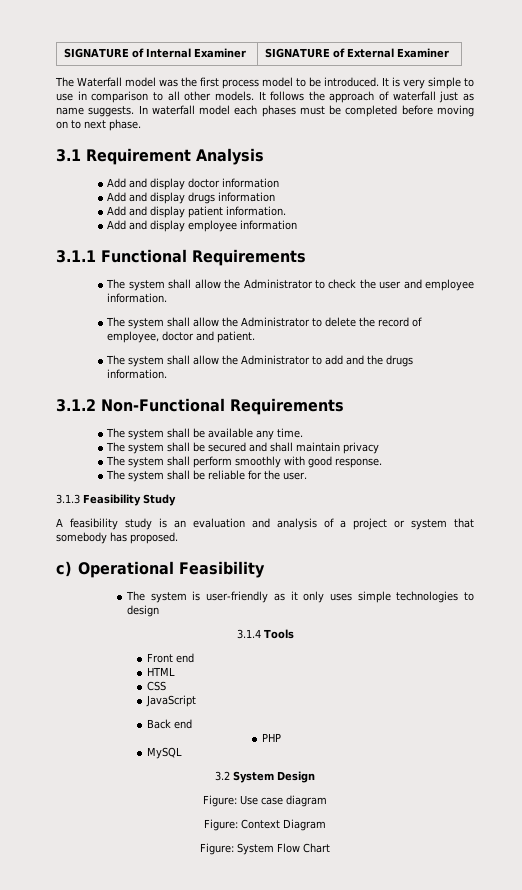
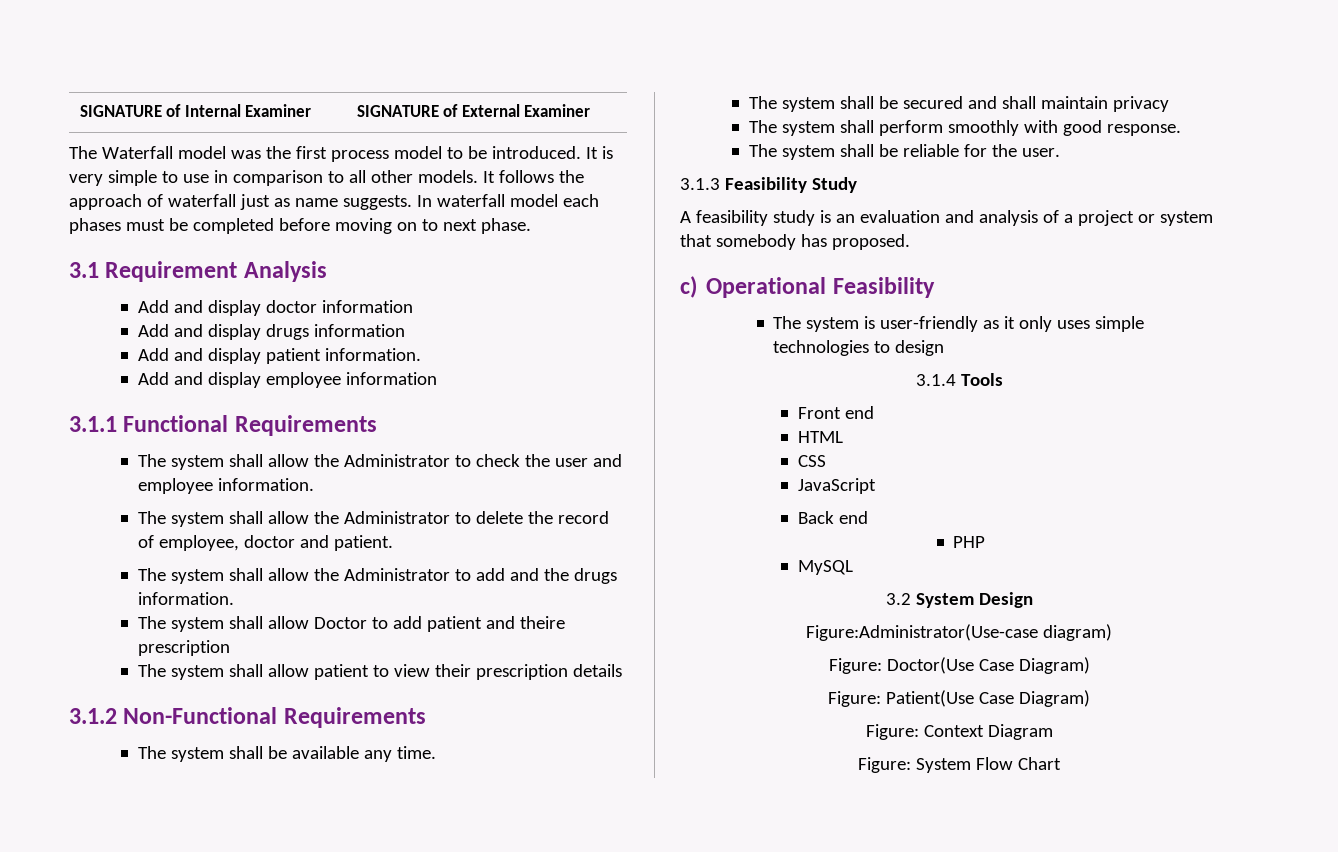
(168, 374) none -> [137,616,565,632] [137,640,230,656] [137,664,622,680] // The system shall allow Doctor to add patient and theire prescription // The system shall allow patient to view their prescription details
[203,795,327,807] // Figure: Use case diagram -> [806,624,1112,641] [828,657,1090,674] [828,690,1090,707] // Figure:Administrator(Use-case diagram) // Figure: Doctor(Use Case Diagram) // Figure: Patient(Use Case Diagram)

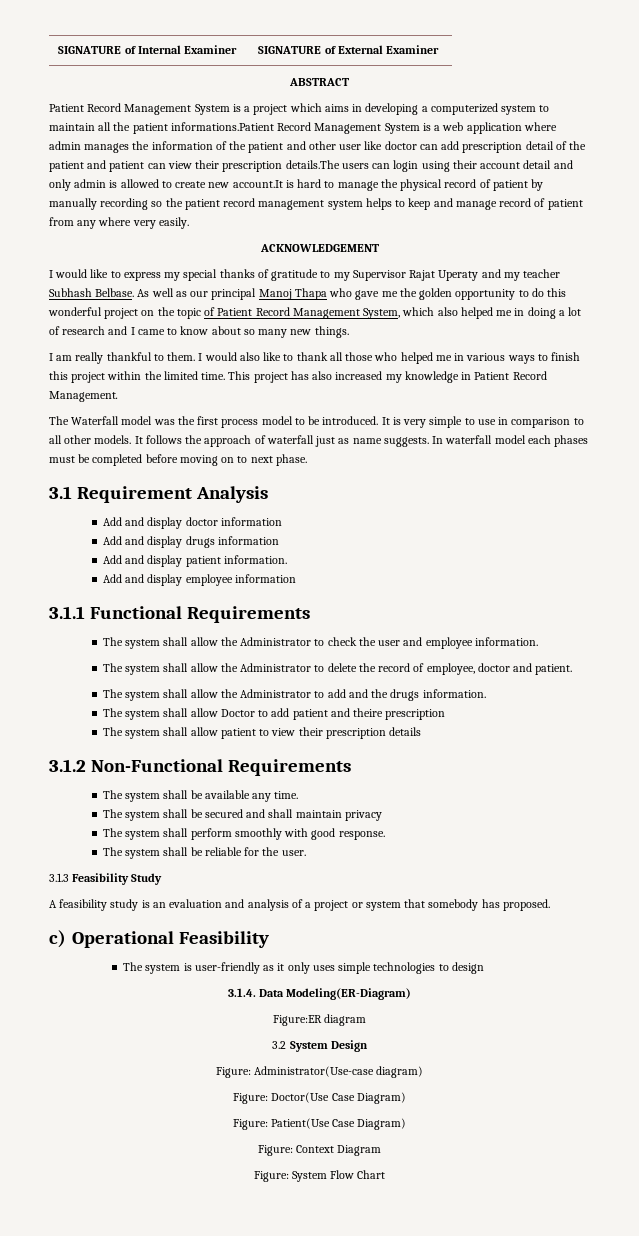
(591, 110) none -> [289,78,349,86] [49,103,550,115] [49,122,557,134] [49,141,587,153] [49,160,573,172] [49,179,544,191] [49,198,583,210] [49,217,189,229] [259,244,379,252] [49,269,561,281] [49,288,567,300] [48,307,582,319] [49,326,349,338] [49,352,581,364] [49,371,547,383] [49,391,118,402] // ABSTRACT // Patient Record Management System is a project which aims in developing a computerized system to maintain all the patient informations.Patient Record Management System is a web application where admin manages the information of the patient and other user like doctor can add prescription detail of the patient and patient can view their prescription details.The users can login using their account detail and only admin is allowed to create new account.It is hard to manage the physical record of patient by manually recording so the patient record management system helps to keep and manage record of patient from any where very easily. // ACKNOWLEDGEMENT // I would like to express my special thanks of gratitude to my Supervisor Rajat Uperaty and my teacher Subhash Belbase. As well as our principal Manoj Thapa who gave me the golden opportunity to do this wonderful project on the topic of Patient Record Management System, which also helped me in doing a lot of research and I came to know about so many new things. // I am really thankful to them. I would also like to thank all those who helped me in various ways to finish this project within the limited time. This project has also increased my knowledge in Patient Record Management.
[915,373,1003,386] [797,406,874,419] [797,431,843,443] [797,455,826,467] [797,478,876,494] [797,511,868,524] [953,536,986,548] [797,560,853,575] 3.1.4 Tools // Front end // HTML // CSS // JavaScript // Back end // PHP // MySQL -> [227,988,412,1000] [272,1014,367,1026] 3.1.4. Data Modeling(ER-Diagram) // Figure:ER diagram
[806,624,1039,641] Figure:Administrator(Use-case -> [215,1066,374,1078] Figure: Administrator(Use-case

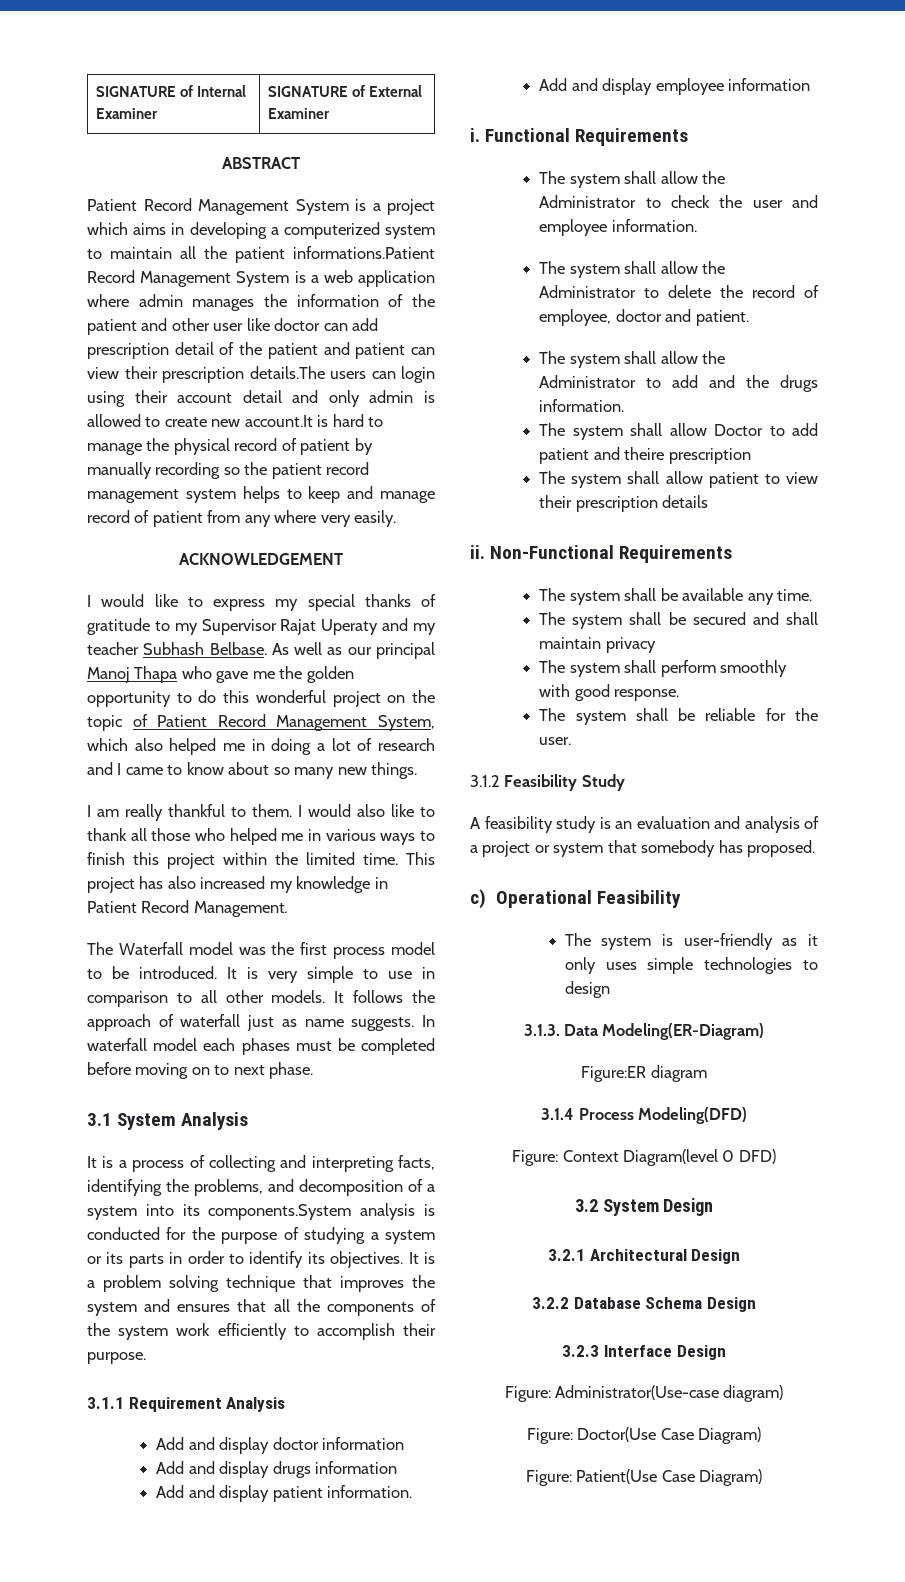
(72, 492) none -> [117,1112,249,1130] [87,1155,435,1172] [87,1179,435,1196] [87,1203,435,1220] [87,1227,435,1244] [87,1251,435,1268] [87,1275,435,1292] [87,1299,436,1316] [87,1323,436,1340] [87,1352,146,1364] [87,1397,124,1409] System Analysis // It is a process of collecting and interpreting facts, identifying the problems, and decomposition of a system into its components.System analysis is conducted for the purpose of studying a system or its parts in order to identify its objectives. It is a problem solving technique that improves the system and ensures that all the components of the system work efficiently to accomplish their purpose. // 3.1.1
[49,606,85,619] 3.1.1 -> [470,128,480,142] i.
[49,759,86,772] 3.1.2 -> [470,545,485,559] ii.
[49,873,69,882] 3.1.3 -> [470,775,500,787] 3.1.2
[227,988,256,997] 3.1.4. -> [523,1024,560,1036] 3.1.3.
[272,1041,328,1052] 3.2 System -> [541,1107,747,1124] [512,1149,776,1166] [574,1198,714,1216] [547,1249,741,1264] [532,1297,756,1312] [562,1345,672,1357] 3.1.4 Process Modeling(DFD) // Figure: Context Diagram(level 0 DFD) // 3.2 System Design // 3.2.1 Architectural Design // 3.2.2 Database Schema Design // 3.2.3 Interface
[257,1145,382,1156] [253,1170,386,1182] // Figure: Context Diagram // Figure: System Flow Chart -> (763, 1477) none

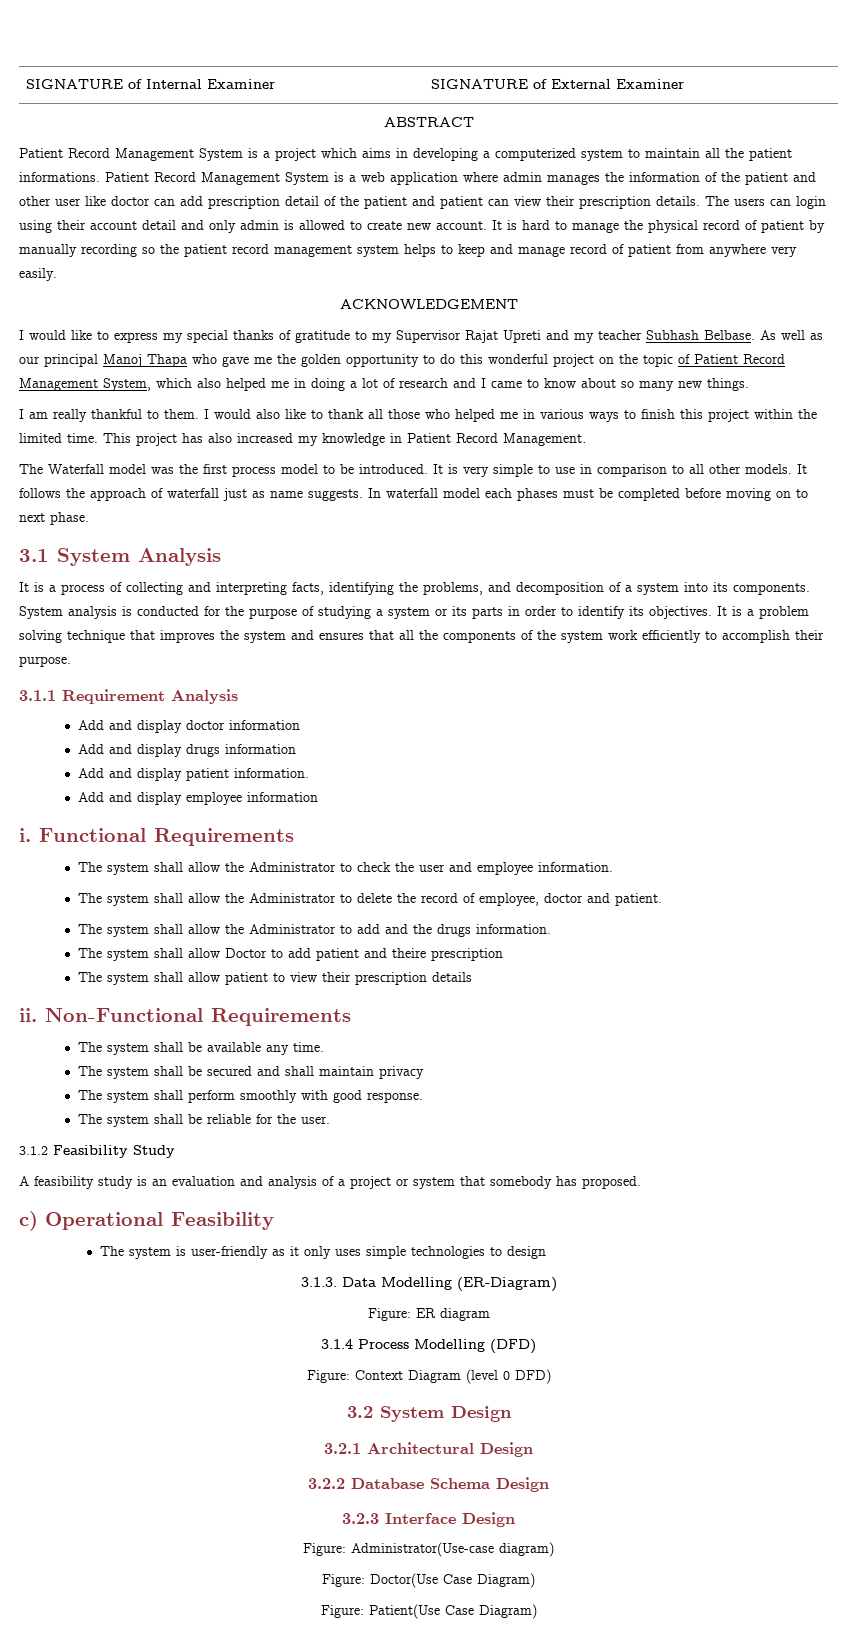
[293,246,435,259] informations.Patient -> [19,172,149,182] informations. Patient
[249,366,325,379] details.The -> [656,196,729,206] details. The
[244,415,313,427] account.It -> [436,220,502,230] account. It
[244,510,317,527] any where -> [709,244,766,257] anywhere
[321,619,379,635] Uperaty -> [503,330,541,343] Upreti
[208,1204,352,1220] components.System -> [733,583,810,595] [19,606,63,619] components. System
[602,1023,765,1040] [581,1066,647,1082] Modeling(ER-Diagram) // Figure:ER -> [380,1277,557,1292] [367,1308,436,1321] Modelling (ER-Diagram) // Figure: ER
[637,1107,747,1124] Modeling(DFD) -> [414,1339,536,1354] Modelling (DFD)
[623,1149,718,1166] Diagram(level -> [407,1369,498,1384] Diagram (level

